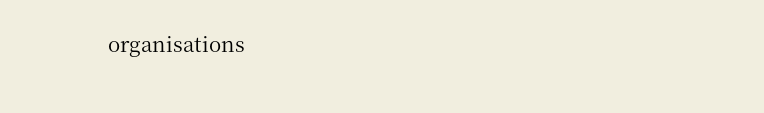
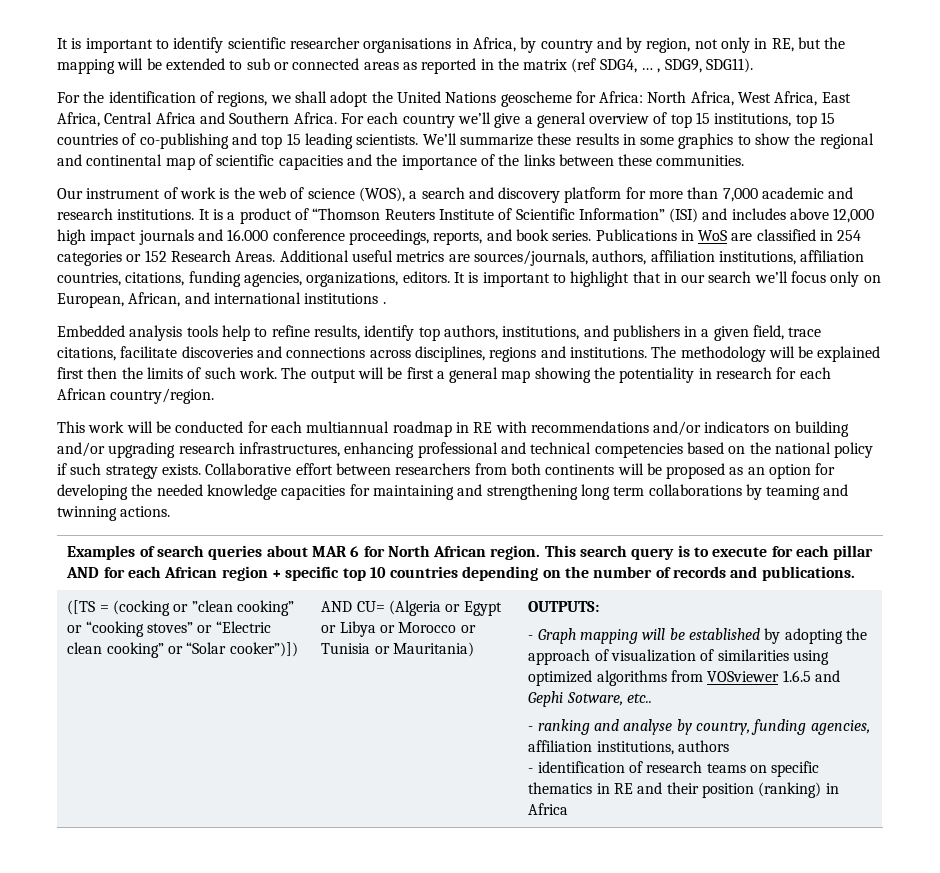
[108,36,245,57] organisations -> [57,37,846,53] [57,58,754,74] [57,91,851,107] [57,112,836,128] [57,133,874,149] [57,154,745,170] [57,187,854,203] [57,208,875,224] [57,229,862,245] [57,250,865,266] [57,271,881,287] [57,292,386,308] [57,325,822,341] [57,346,881,362] [57,367,831,383] [57,388,215,404] [57,421,850,437] [57,442,874,458] [57,463,836,479] [57,484,849,500] [57,506,171,521] [67,545,874,560] [66,566,855,581] [67,600,294,616] [67,621,271,637] [67,642,298,658] [321,600,502,616] [321,621,476,637] [321,642,474,657] [528,601,600,612] [528,628,867,644] [528,649,829,665] [528,670,840,686] [528,691,652,707] [528,719,870,735] [528,740,729,755] [528,761,820,777] [528,782,839,798] [528,803,569,815] It is important to identify scientific researcher organisations in Africa, by country and by region, not only in RE, but the mapping will be extended to sub or connected areas as reported in the matrix (ref SDG4, … , SDG9, SDG11). // For the identification of regions, we shall adopt the United Nations geoscheme for Africa: North Africa, West Africa, East Africa, Central Africa and Southern Africa. For each country we’ll give a general overview of top 15 institutions, top 15 countries of co-publishing and top 15 leading scientists. We’ll summarize these results in some graphics to show the regional and continental map of scientific capacities and the importance of the links between these communities. // Our instrument of work is the web of science (WOS), a search and discovery platform for more than 7,000 academic and research institutions. It is a product of “Thomson Reuters Institute of Scientific Information” (ISI) and includes above 12,000 high impact journals and 16.000 conference proceedings, reports, and book series. Publications in WoS are classified in 254 categories or 152 Research Areas. Additional useful metrics are sources/journals, authors, affiliation institutions, affiliation countries, citations, funding agencies, organizations, editors. It is important to highlight that in our search we’ll focus only on European, African, and international institutions . // Embedded analysis tools help to refine results, identify top authors, institutions, and publishers in a given field, trace citations, facilitate discoveries and connections across disciplines, regions and institutions. The methodology will be explained first then the limits of such work. The output will be first a general map showing the potentiality in research for each African country/region. // This work will be conducted for each multiannual roadmap in RE with recommendations and/or indicators on building and/or upgrading research infrastructures, enhancing professional and technical competencies based on the national policy if such strategy exists. Collaborative effort between researchers from both continents will be proposed as an option for developing the needed knowledge capacities for maintaining and strengthening long term collaborations by teaming and twinning actions. // Examples of search queries about MAR 6 for North African region. This search query is to execute for each pillar AND for each African region + specific top 10 countries depending on the number of records and publications. // ([TS = (cocking or ”clean cooking” or “cooking stoves” or “Electric clean cooking” or “Solar cooker”)]) | AND CU= (Algeria or Egypt or Libya or Morocco or Tunisia or Mauritania) | OUTPUTS: // - Graph mapping will be established by adopting the approach of visualization of similarities using optimized algorithms from VOSviewer 1.6.5 and Gephi Sotware, etc.. // - ranking and analyse by country, funding agencies, affiliation institutions, authors // - identification of research teams on specific thematics in RE and their position (ranking) in Africa

